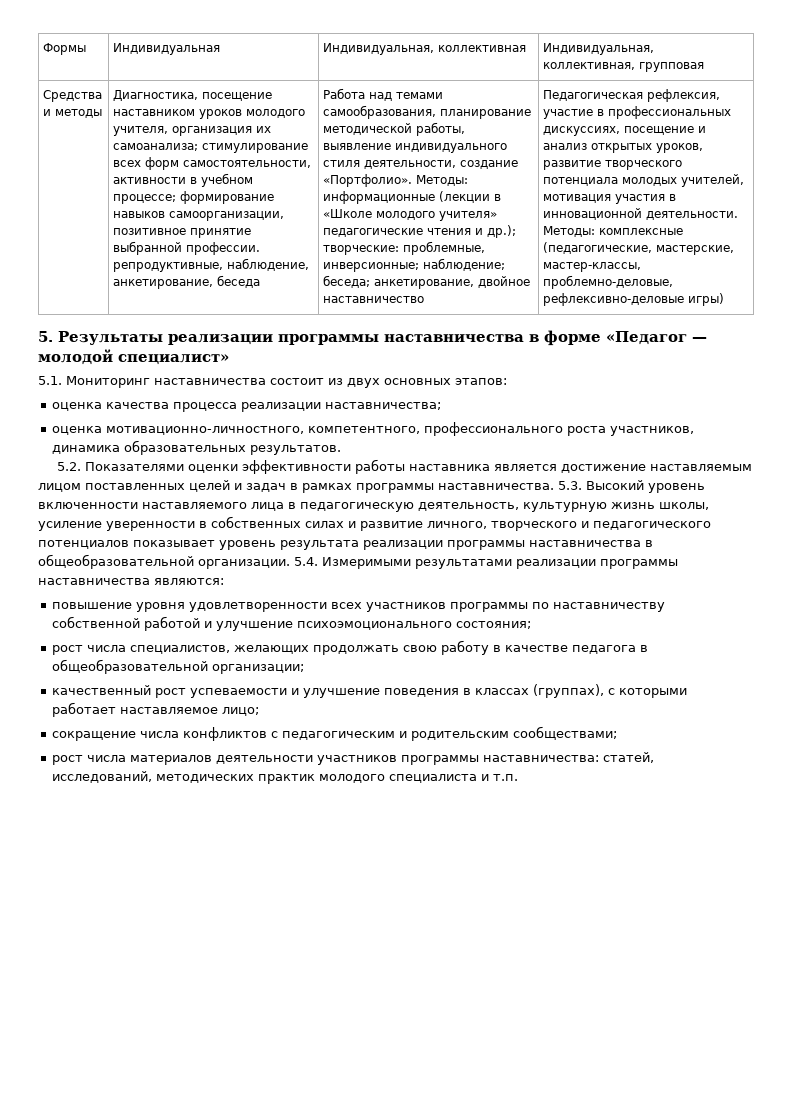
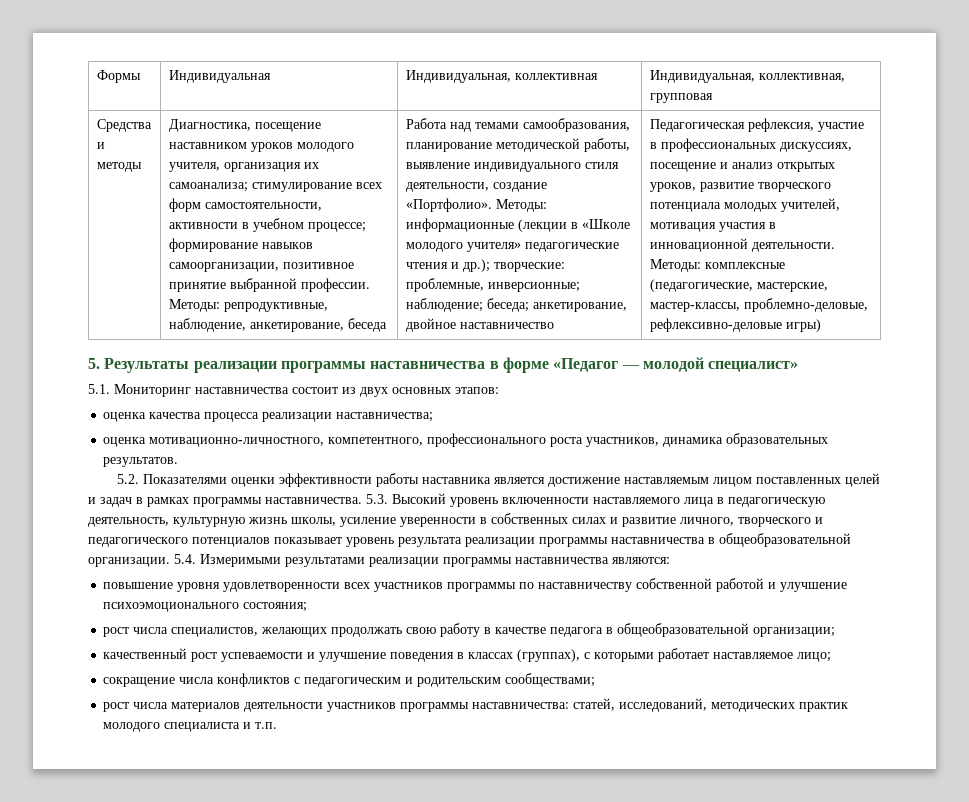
(261, 248) none -> [168,299,220,312] Методы:

